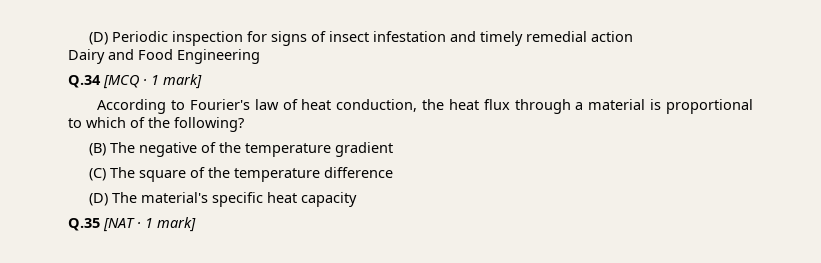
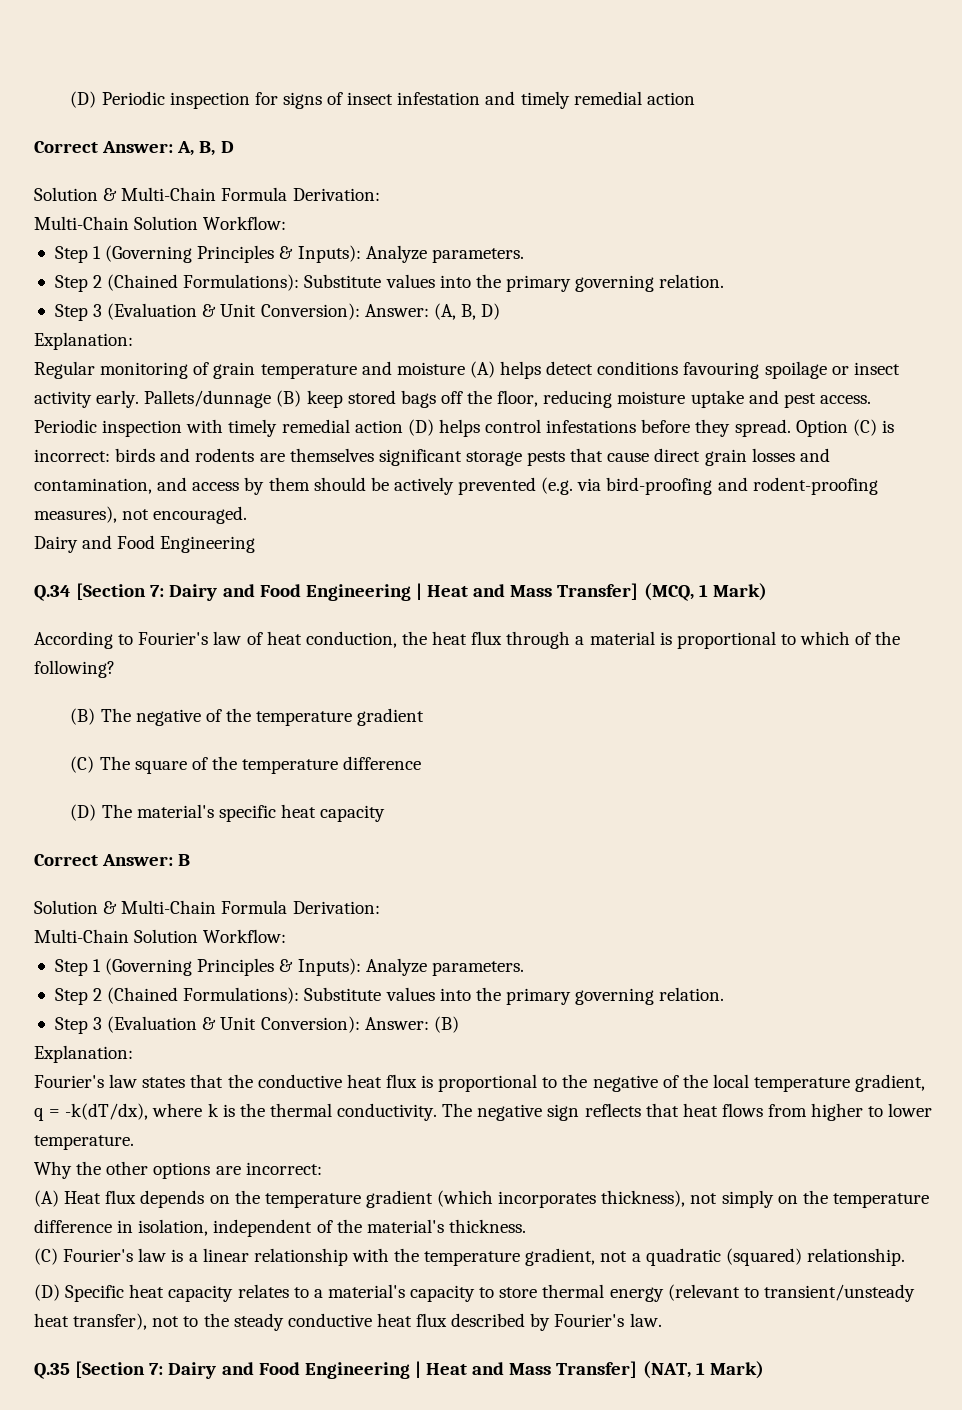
(633, 36) none -> [34,141,234,156] [34,187,380,201] [34,216,287,230] [54,245,524,263] [54,274,725,292] [54,303,501,321] [34,332,133,350] [34,361,900,379] [34,390,871,408] [34,419,894,437] [34,448,830,466] [34,477,878,495] [34,506,248,524] // Correct Answer: A, B, D // Solution & Multi-Chain Formula Derivation: // Multi-Chain Solution Workflow: // Step 1 (Governing Principles & Inputs): Analyze parameters. // Step 2 (Chained Formulations): Substitute values into the primary governing relation. // Step 3 (Evaluation & Unit Conversion): Answer: (A, B, D) // Explanation: // Regular monitoring of grain temperature and moisture (A) helps detect conditions favouring spoilage or insect activity early. Pallets/dunnage (B) keep stored bags off the floor, reducing moisture uptake and pest access. Periodic inspection with timely remedial action (D) helps control infestations before they spread. Option (C) is incorrect: birds and rodents are themselves significant storage pests that cause direct grain losses and contamination, and access by them should be actively prevented (e.g. via bird-proofing and rodent-proofing measures), not encouraged.
[103,74,202,89] [MCQ · 1 mark] -> [76,583,767,601] [Section 7: Dairy and Food Engineering | Heat and Mass Transfer] (MCQ, 1 Mark)
[68,217,196,232] Q.35 [NAT · 1 mark] -> [34,854,191,866] [34,900,380,914] [34,929,287,943] [54,958,524,976] [54,987,725,1005] [54,1016,459,1034] [34,1045,133,1063] [34,1074,926,1092] [34,1103,933,1121] [34,1135,134,1150] [34,1161,322,1179] [34,1190,929,1208] [34,1219,526,1237] [34,1248,905,1266] [34,1284,915,1302] [34,1313,662,1331] [34,1361,764,1379] Correct Answer: B // Solution & Multi-Chain Formula Derivation: // Multi-Chain Solution Workflow: // Step 1 (Governing Principles & Inputs): Analyze parameters. // Step 2 (Chained Formulations): Substitute values into the primary governing relation. // Step 3 (Evaluation & Unit Conversion): Answer: (B) // Explanation: // Fourier's law states that the conductive heat flux is proportional to the negative of the local temperature gradient, q = -k(dT/dx), where k is the thermal conductivity. The negative sign reflects that heat flows from higher to lower temperature. // Why the other options are incorrect: // (A) Heat flux depends on the temperature gradient (which incorporates thickness), not simply on the temperature difference in isolation, independent of the material's thickness. // (C) Fourier's law is a linear relationship with the temperature gradient, not a quadratic (squared) relationship. // (D) Specific heat capacity relates to a material's capacity to store thermal energy (relevant to transient/unsteady heat transfer), not to the steady conductive heat flux described by Fourier's law. // Q.35 [Section 7: Dairy and Food Engineering | Heat and Mass Transfer] (NAT, 1 Mark)

